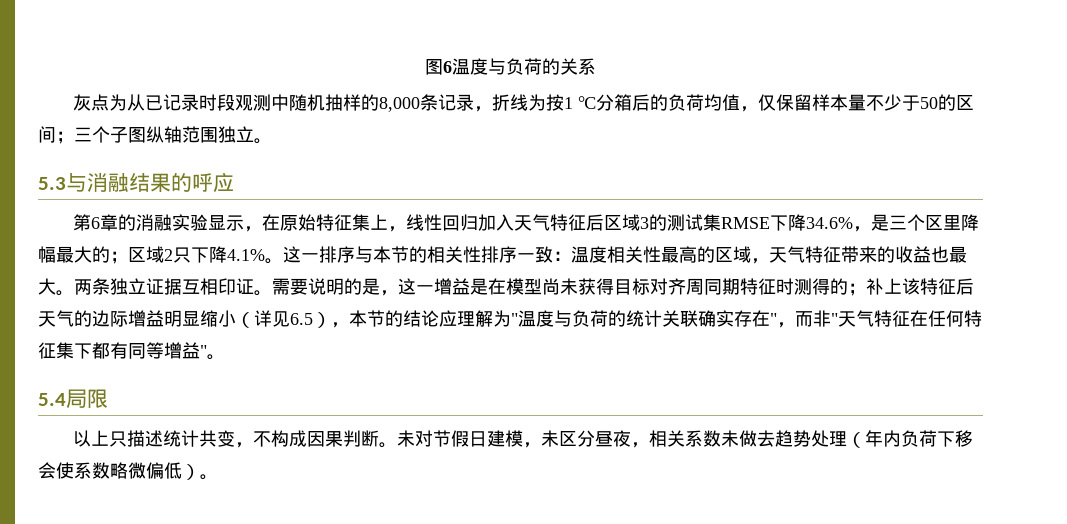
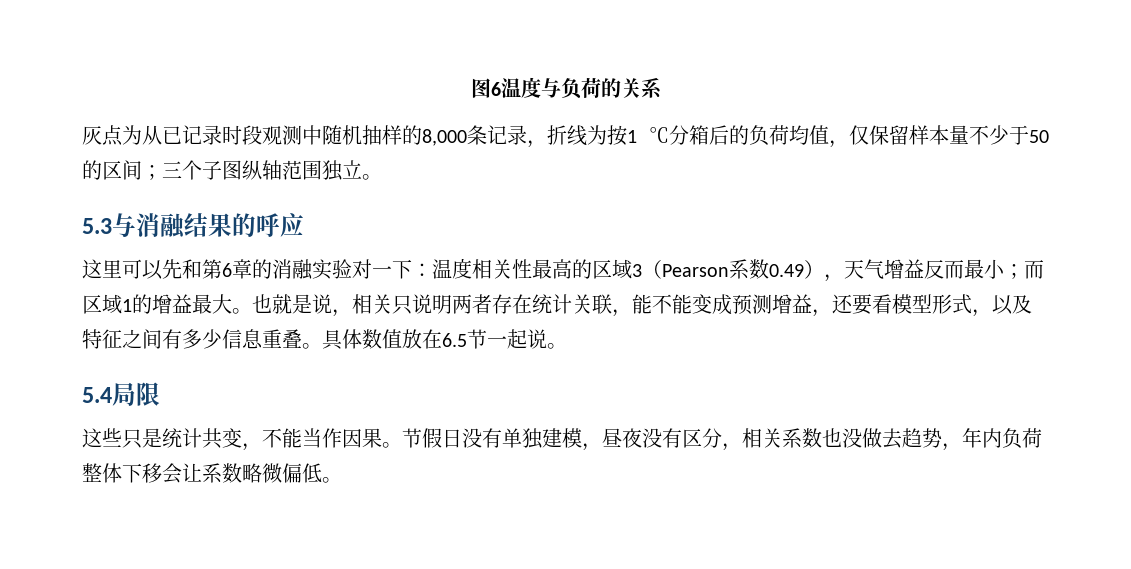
(234, 182) none -> [82,259,202,280] 这里可以先和
[207,214,979,232] [38,246,553,264] 显示，在原始特征集上，线性回归加入天气特征后区域3的测试集RMSE下降34.6%，是三个区里降幅最大的；区域2只下降4.1%。这一排序与本节的相关性排序一致 -> [352,259,412,279] 对一下
[751,246,967,264] [38,278,974,296] [38,310,982,328] [38,342,207,359] ，天气特征带来的收益也最大。两条独立证据互相印证。需要说明的是，这一增益是在模型尚未获得目标对齐周同期特征时测得的；补上该特征后天气的边际增益明显缩小（详见6.5），本节的结论应理解为"温度与负荷的统计关联确实存在"，而非"天气特征在任何特征集下都有同等增益" -> [632,259,1044,282] [82,294,1032,317] [82,329,547,350] 3（Pearson系数0.49），天气增益反而最小；而区域1的增益最大。也就是说，相关只说明两者存在统计关联，能不能变成预测增益，还要看模型形式，以及特征之间有多少信息重叠。具体数值放在6.5节一起说
[72,430,163,447] 以上只描述 -> [82,428,162,449] 这些只是
[270,430,631,448] 构成因果判断。未对节假日建模，未区分昼夜 -> [282,428,722,451] 能当作因果。节假日没有单独建模，昼夜没有区分
[720,430,739,447] 未 -> [822,428,862,448] 也没
[810,430,865,448] 处理（ -> [942,443,962,451] ，
[936,430,973,447] [38,462,74,479] 下移会使 -> [82,463,202,484] 整体下移会让
[182,464,200,480] ） -> (322, 473) none

